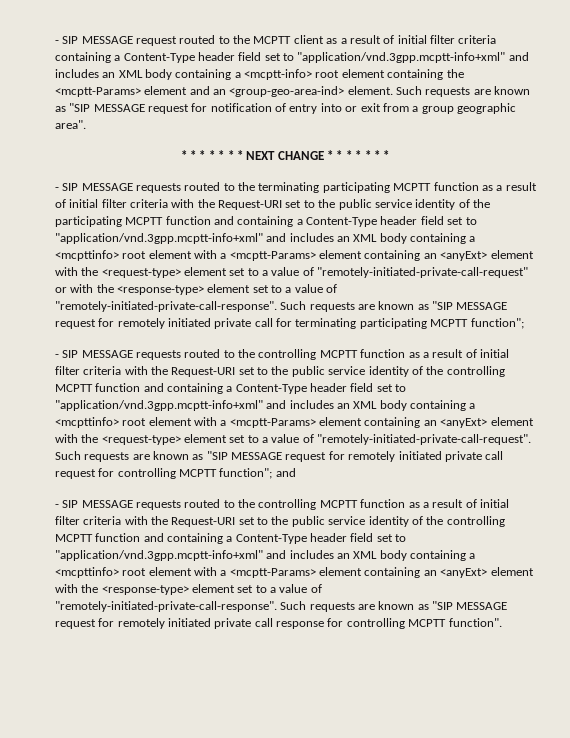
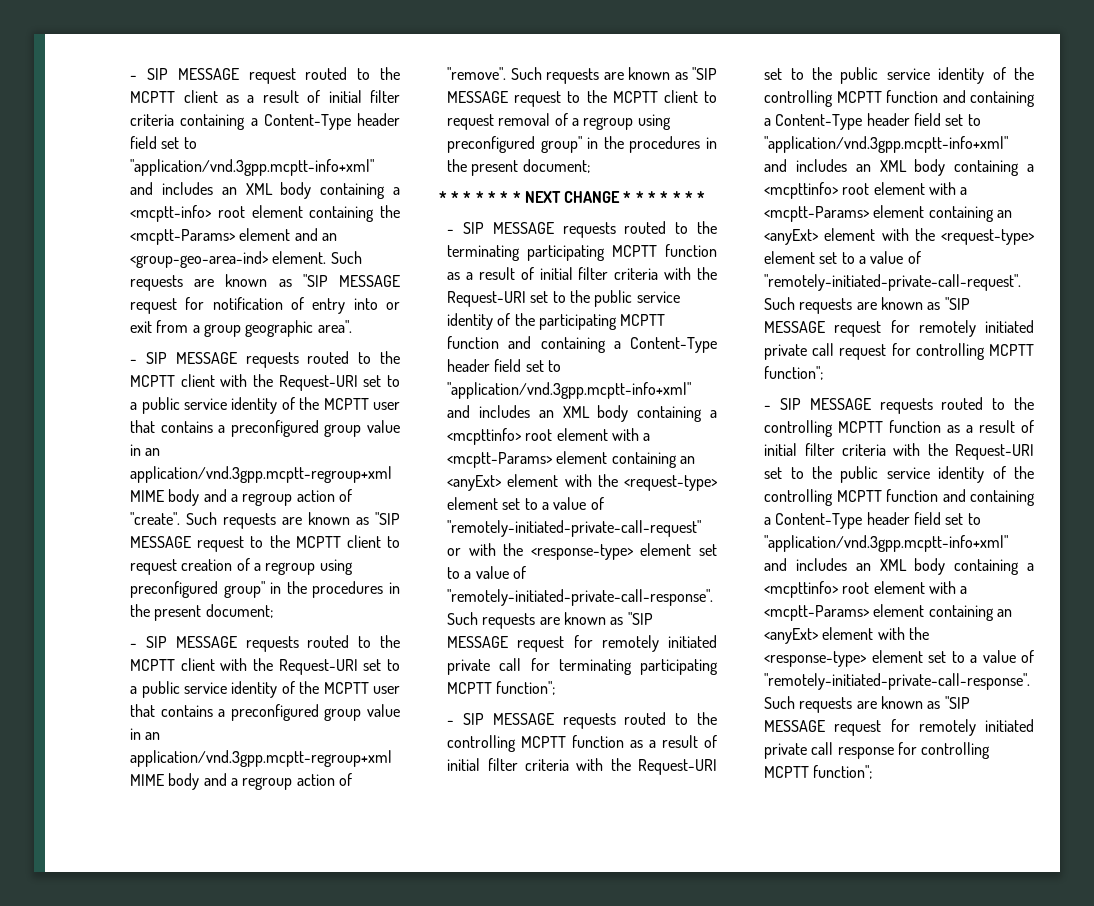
(86, 124) none -> [130,351,400,368] [130,374,400,391] [130,397,400,414] [130,420,400,437] [130,444,161,456] [130,466,393,483] [130,489,353,506] [130,512,400,529] [130,535,400,552] [130,558,353,575] [130,581,400,598] [130,604,273,621] [130,635,400,652] [130,658,400,675] [130,681,400,698] [130,704,400,721] [130,728,161,740] [130,750,393,767] [130,773,353,790] [447,67,717,84] [447,90,717,107] [447,113,671,130] [447,136,717,153] [447,159,590,176] // - SIP MESSAGE requests routed to the MCPTT client with the Request-URI set to a public service identity of the MCPTT user that contains a preconfigured group value in an application/vnd.3gpp.mcptt-regroup+xml MIME body and a regroup action of "create". Such requests are known as "SIP MESSAGE request to the MCPTT client to request creation of a regroup using preconfigured group" in the procedures in the present document; // - SIP MESSAGE requests routed to the MCPTT client with the Request-URI set to a public service identity of the MCPTT user that contains a preconfigured group value in an application/vnd.3gpp.mcptt-regroup+xml MIME body and a regroup action of "remove". Such requests are known as "SIP MESSAGE request to the MCPTT client to request removal of a regroup using preconfigured group" in the procedures in the present document;
[275,468,296,477] and -> (824, 373) none
[448,618,502,627] function". -> [813,765,873,779] function";

